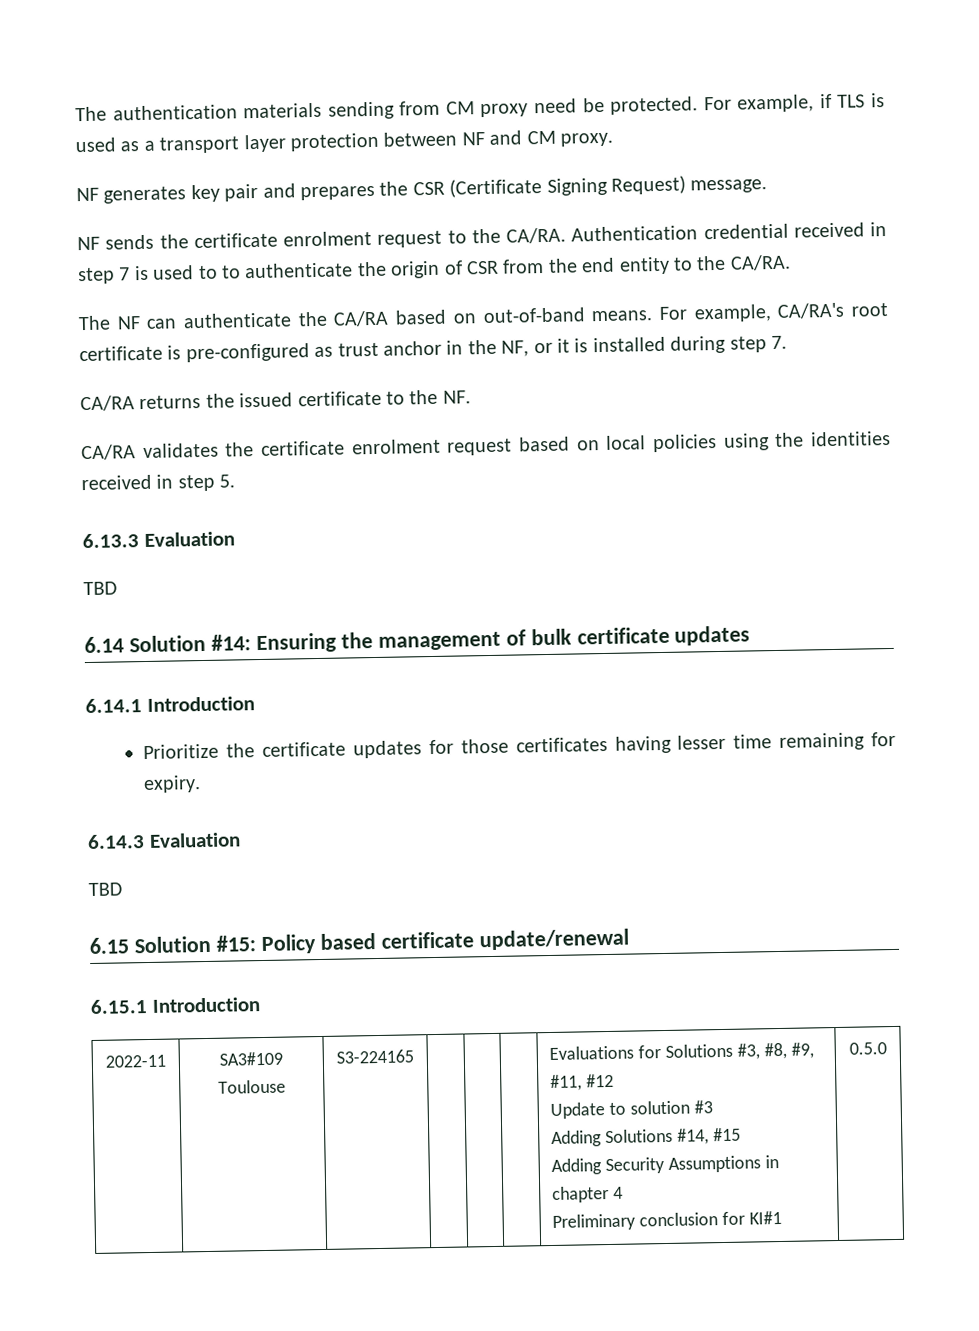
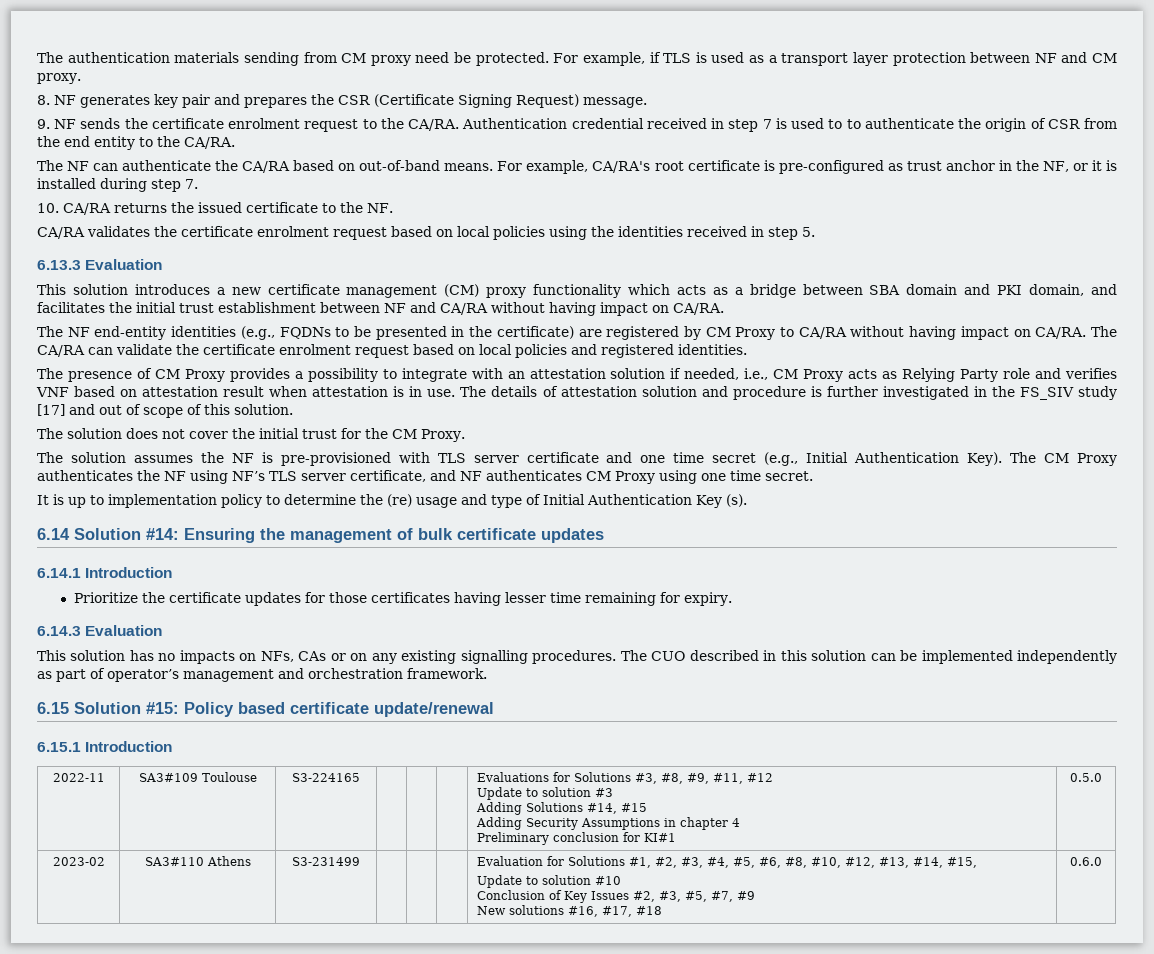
(613, 139) none -> [37,95,50,105] 8.
(768, 186) none -> [37,119,50,129] 9.
(787, 342) none -> [37,203,59,213] 10.
[83,581,117,596] TBD -> [37,284,1118,298] [37,302,724,316] [37,326,1118,340] [37,344,747,358] [37,368,1118,382] [36,386,1118,400] [37,404,293,418] [37,428,465,442] [37,452,1118,466] [37,470,813,484] [37,494,747,508] This solution introduces a new certificate management (CM) proxy functionality which acts as a bridge between SBA domain and PKI domain, and facilitates the initial trust establishment between NF and CA/RA without having impact on CA/RA. // The NF end-entity identities (e.g., FQDNs to be presented in the certificate) are registered by CM Proxy to CA/RA without having impact on CA/RA. The CA/RA can validate the certificate enrolment request based on local policies and registered identities. // The presence of CM Proxy provides a possibility to integrate with an attestation solution if needed, i.e., CM Proxy acts as Relying Party role and verifies VNF based on attestation result when attestation is in use. The details of attestation solution and procedure is further investigated in the FS_SIV study [17] and out of scope of this solution. // The solution does not cover the initial trust for the CM Proxy. // The solution assumes the NF is pre-provisioned with TLS server certificate and one time secret (e.g., Initial Authentication Key). The CM Proxy authenticates the NF using NF’s TLS server certificate, and NF authenticates CM Proxy using one time secret. // It is up to implementation policy to determine the (re) usage and type of Initial Authentication Key (s).
[88,882,122,897] TBD -> [37,650,1117,664] [37,668,487,682] This solution has no impacts on NFs, CAs or on any existing signalling procedures. The CUO described in this solution can be implemented independently as part of operator’s management and orchestration framework.
(887, 1048) none -> [52,857,105,866] [144,856,251,866] [292,857,360,866] [477,856,978,868] [477,875,622,888] [477,890,756,903] [477,905,663,917] [1070,857,1102,866] // 2023-02 | SA3#110 Athens | S3-231499 | | | | Evaluation for Solutions #1, #2, #3, #4, #5, #6, #8, #10, #12, #13, #14, #15, // Update to solution #10 // Conclusion of Key Issues #2, #3, #5, #7, #9 // New solutions #16, #17, #18 | 0.6.0

